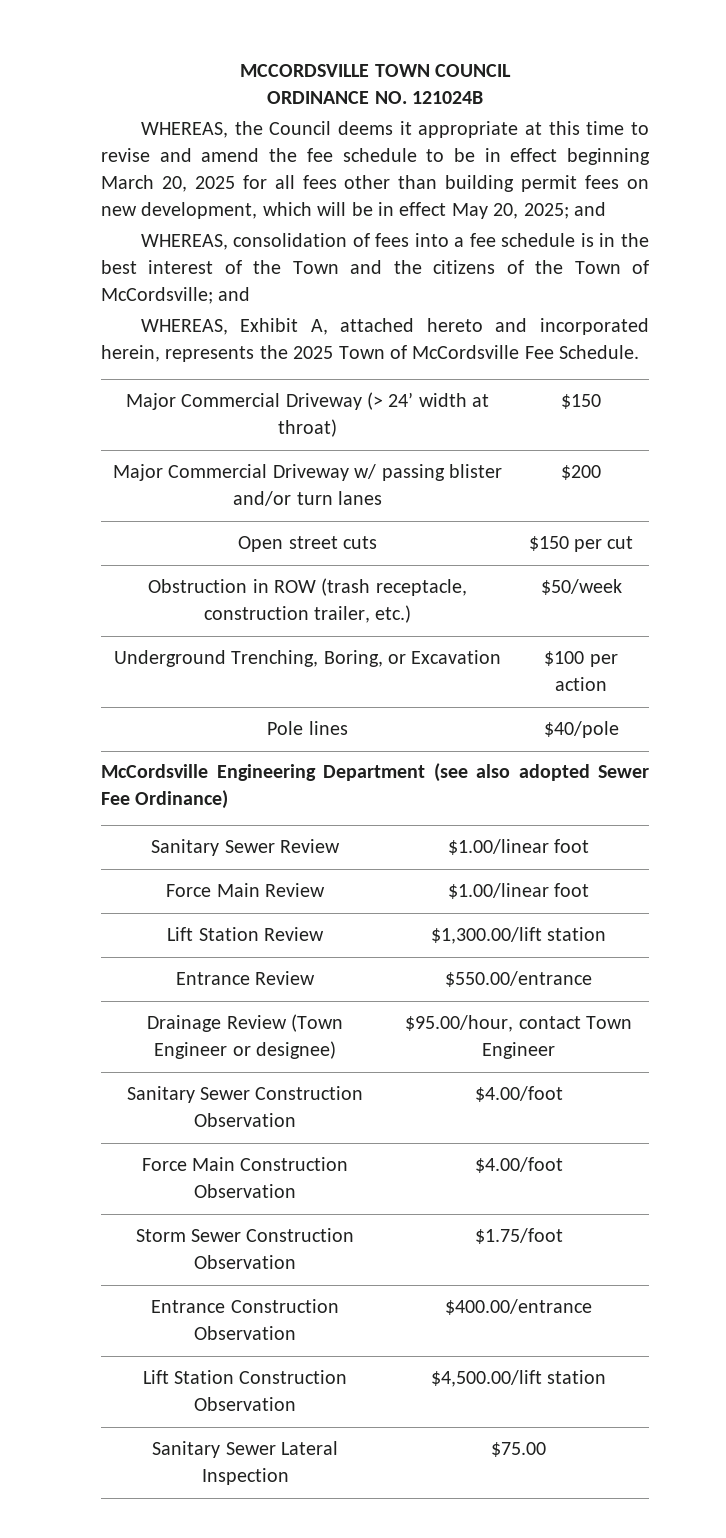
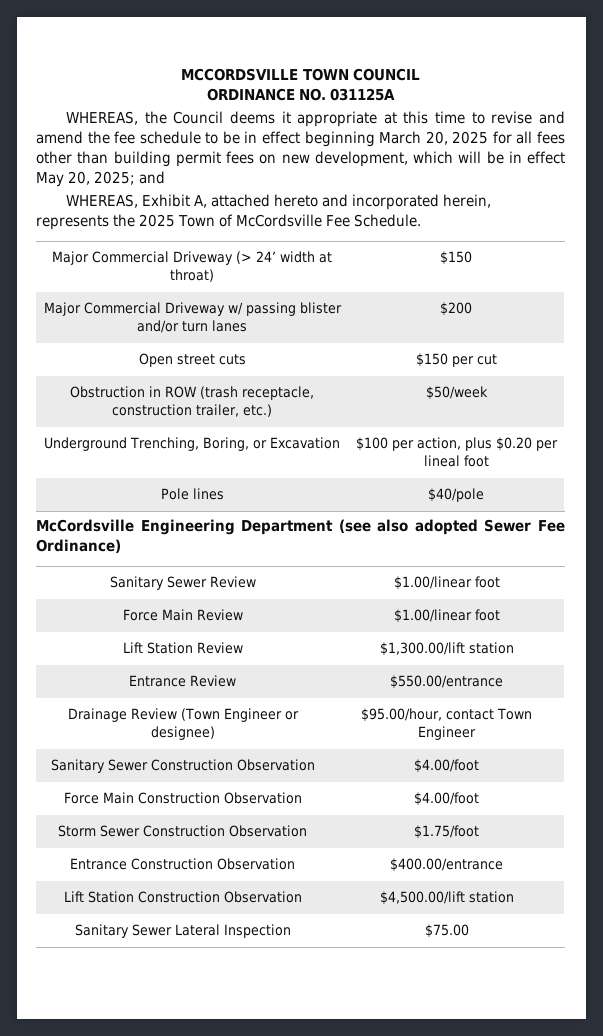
[411,91,483,104] 121024B -> [330,88,396,101] 031125A
[140,233,649,250] [101,260,649,274] [101,287,251,304] // WHEREAS, consolidation of fees into a fee schedule is in the best interest of the Town and the citizens of the Town of McCordsville; and -> (166, 177) none
[555,677,607,691] action -> [416,437,558,451] [423,455,489,467] action, plus $0.20 per lineal foot

